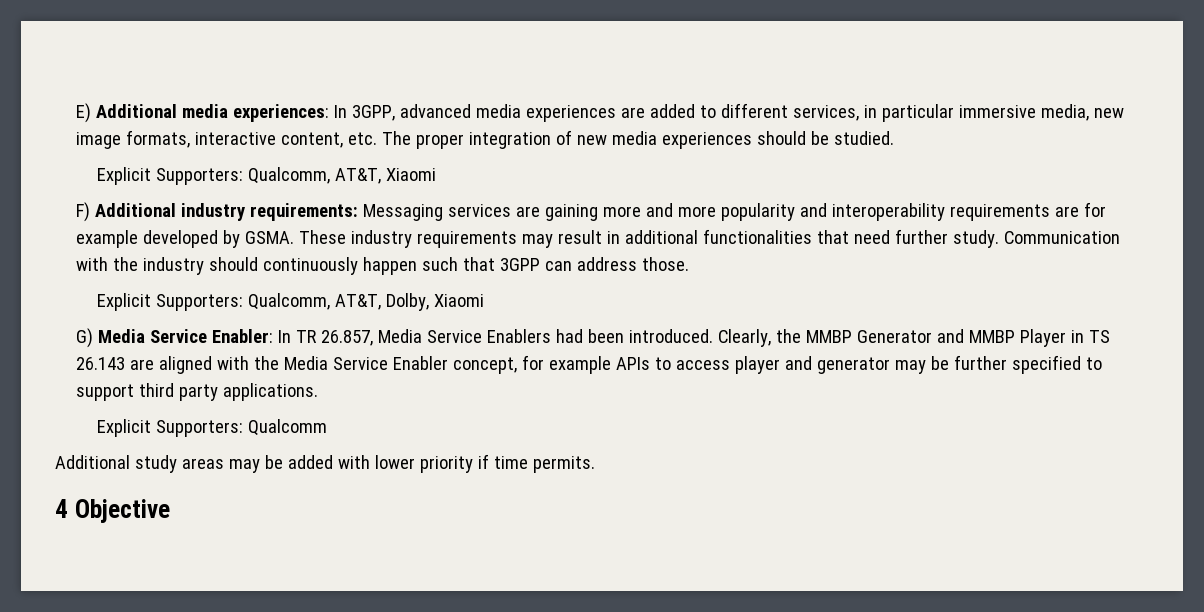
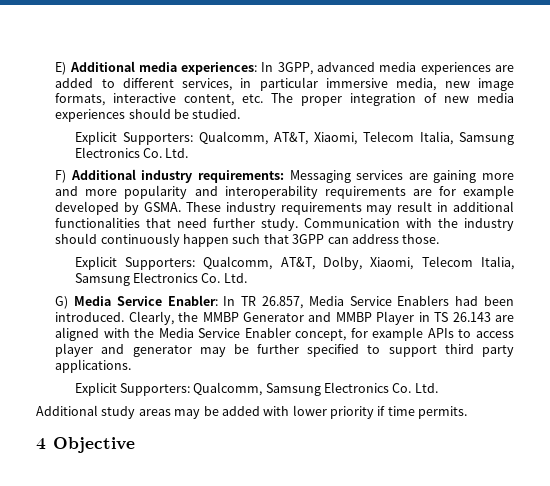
[385,168,436,181] Xiaomi -> [313,131,514,145] [74,147,189,158] Xiaomi, Telecom Italia, Samsung Electronics Co. Ltd.
[433,294,484,307] Xiaomi -> [370,256,514,270] [74,272,247,286] Xiaomi, Telecom Italia, Samsung Electronics Co. Ltd.
[247,419,327,436] Qualcomm -> [193,382,438,396] Qualcomm, Samsung Electronics Co. Ltd.

